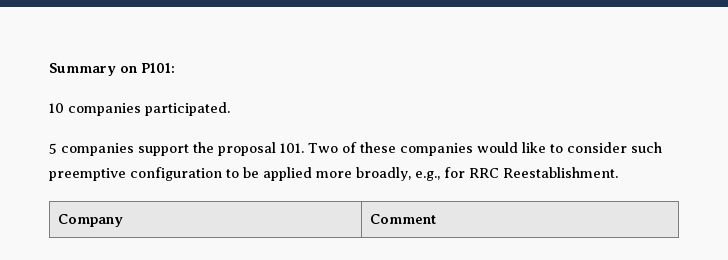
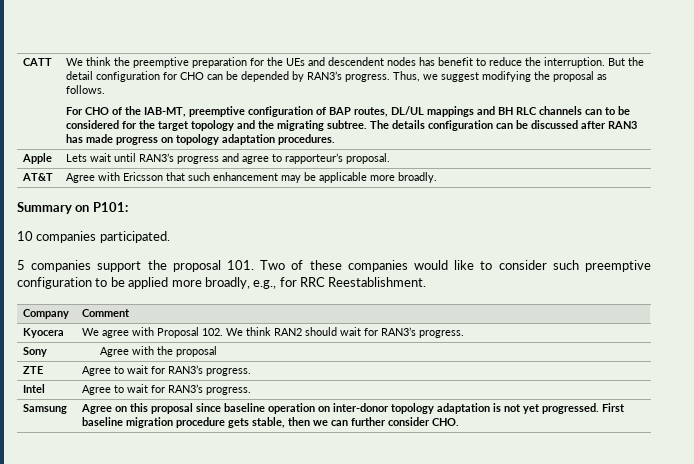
(49, 69) none -> [23,58,53,66] [66,57,645,68] [66,71,608,82] [66,85,106,94] [66,106,631,117] [66,120,638,131] [66,134,336,145] [22,153,53,164] [66,153,391,164] [22,173,54,181] [66,172,438,183] CATT | We think the preemptive preparation for the UEs and descendent nodes has benefit to reduce the interruption. But the detail configuration for CHO can be depended by RAN3’s progress. Thus, we suggest modifying the proposal as follows. // For CHO of the IAB-MT, preemptive configuration of BAP routes, DL/UL mappings and BH RLC channels can to be considered for the target topology and the migrating subtree. The details configuration can be discussed after RAN3 has made progress on topology adaptation procedures. // Apple | Lets wait until RAN3’s progress and agree to rapporteur’s proposal. // AT&T | Agree with Ericsson that such enhancement may be applicable more broadly. //
(436, 219) none -> [23,328,65,338] [82,327,465,338] [23,347,48,357] [99,346,217,357] [23,366,44,374] [82,365,252,376] [23,384,46,393] [82,384,252,395] [23,404,68,414] [81,403,626,414] [82,417,460,428] // Kyocera | We agree with Proposal 102. We think RAN2 should wait for RAN3’s progress. // Sony | Agree with the proposal // ZTE | Agree to wait for RAN3’s progress. // Intel | Agree to wait for RAN3’s progress. // Samsung | Agree on this proposal since baseline operation on inter-donor topology adaptation is not yet progressed. First baseline migration procedure gets stable, then we can further consider CHO.

